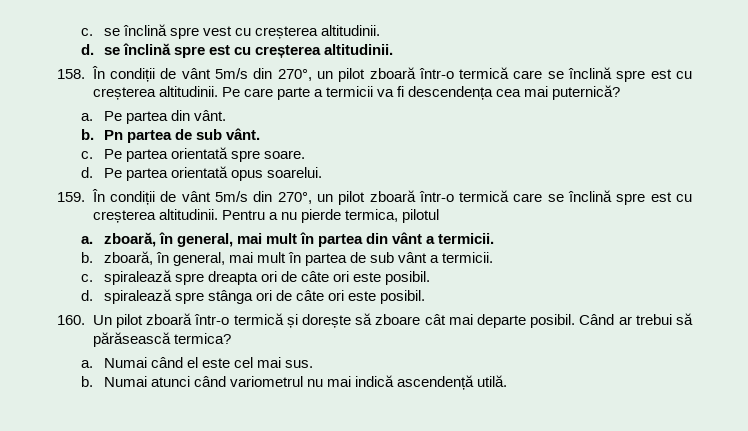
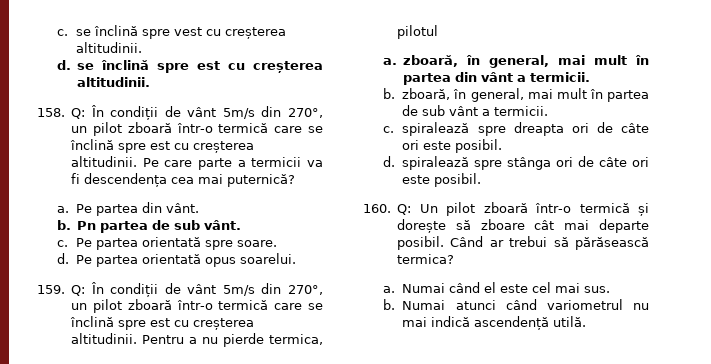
(86, 74) none -> [71,108,86,119] Q:
(86, 197) none -> [71,285,86,296] Q:
(86, 320) none -> [397,204,412,215] Q:

